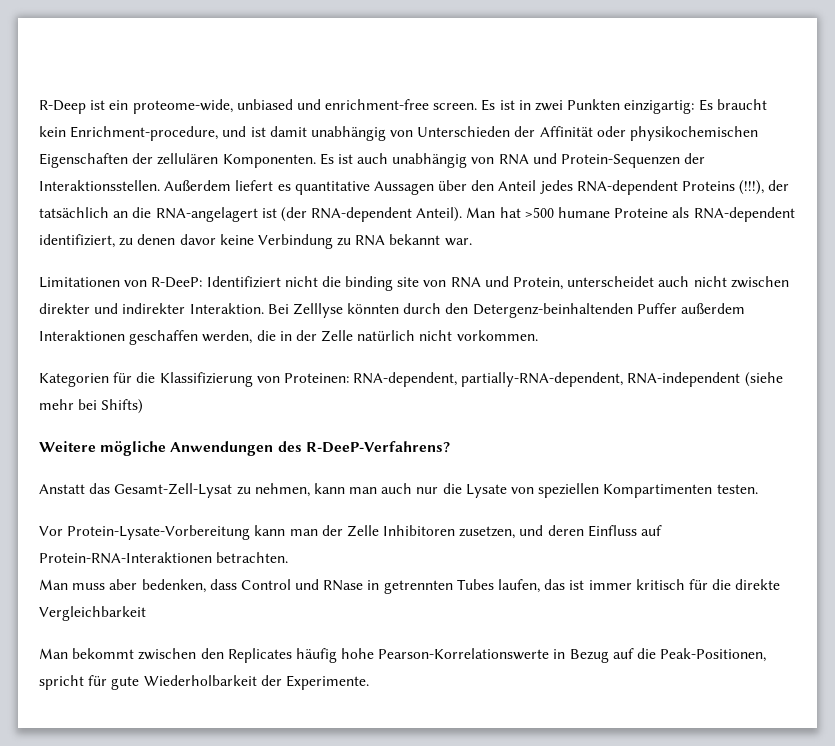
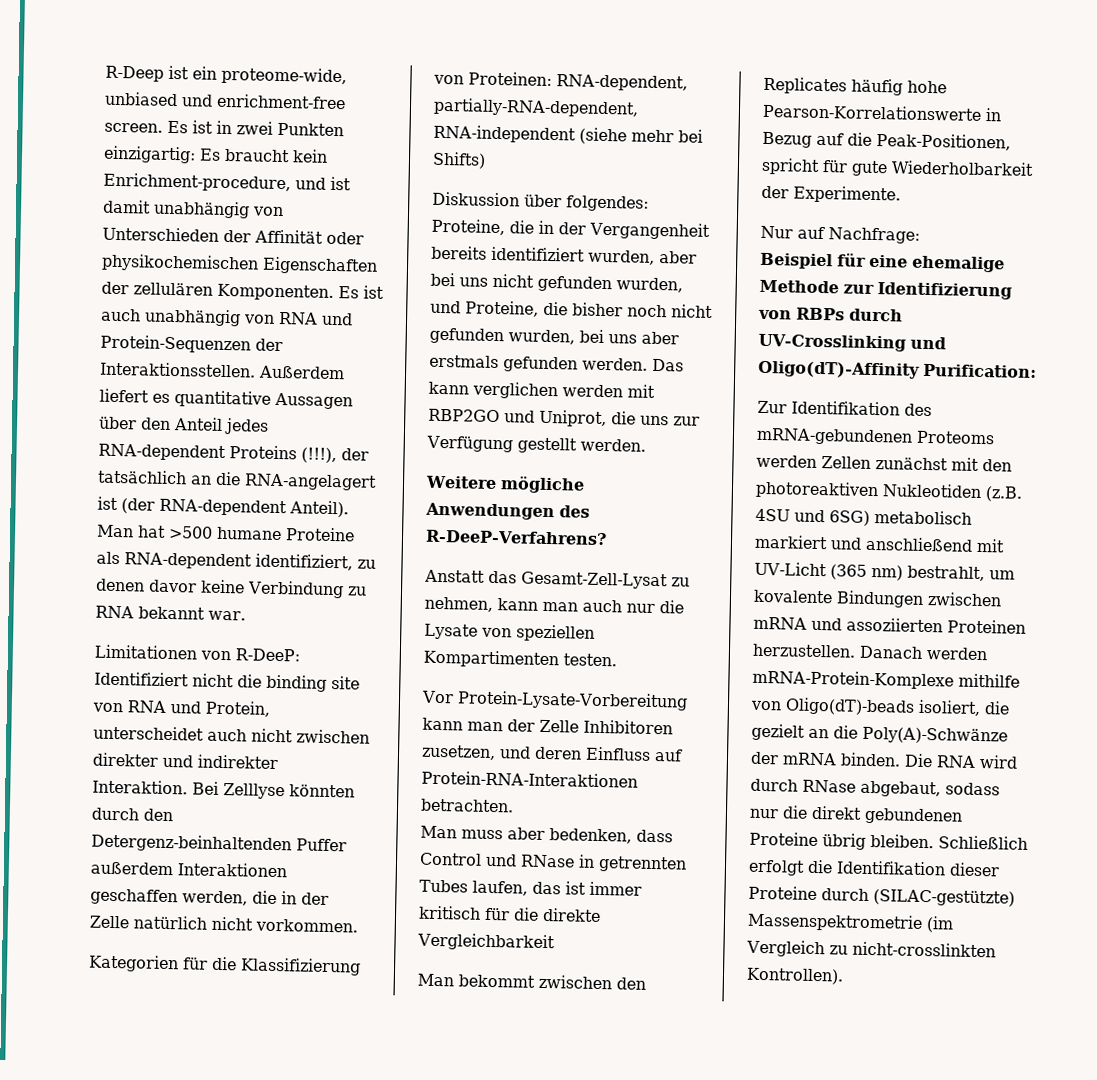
(144, 406) none -> [432,191,649,212] [431,218,710,240] [431,245,697,265] [430,272,683,293] [430,300,713,318] [429,327,679,345] [429,354,684,373] [428,381,655,400] [428,408,700,428] [426,435,646,454] // Diskussion über folgendes: Proteine, die in der Vergangenheit bereits identifiziert wurden, aber bei uns nicht gefunden wurden, und Proteine, die bisher noch nicht gefunden wurden, bei uns aber erstmals gefunden werden. Das kann verglichen werden mit RBP2GO und Uniprot, die uns zur Verfügung gestellt werden.
(369, 682) none -> [760,225,920,244] [760,252,1005,273] [759,279,1012,300] [758,307,903,322] [758,333,946,352] [758,360,1037,379] [757,400,932,417] [756,427,995,446] [756,454,1012,472] [755,480,1023,502] [755,508,972,526] [754,534,1005,553] [754,561,1015,582] [753,589,1002,608] [753,616,1026,634] [752,643,988,661] [752,669,1020,690] [750,697,1010,717] [751,723,1008,745] [750,751,1018,769] [750,778,1000,798] [749,805,963,825] [749,831,1028,850] [748,859,1000,877] [748,885,1015,907] [747,912,954,933] [746,939,996,958] [746,967,844,985] // Nur auf Nachfrage: // Beispiel für eine ehemalige Methode zur Identifizierung von RBPs durch UV-Crosslinking und Oligo(dT)-Affinity Purification: // Zur Identifikation des mRNA-gebundenen Proteoms werden Zellen zunächst mit den photoreaktiven Nukleotiden (z.B. 4SU und 6SG) metabolisch markiert und anschließend mit UV-Licht (365 nm) bestrahlt, um kovalente Bindungen zwischen mRNA und assoziierten Proteinen herzustellen. Danach werden mRNA-Protein-Komplexe mithilfe von Oligo(dT)-beads isoliert, die gezielt an die Poly(A)-Schwänze der mRNA binden. Die RNA wird durch RNase abgebaut, sodass nur die direkt gebundenen Proteine übrig bleiben. Schließlich erfolgt die Identifikation dieser Proteine durch (SILAC-gestützte) Massenspektrometrie (im Vergleich zu nicht-crosslinkten Kontrollen).

